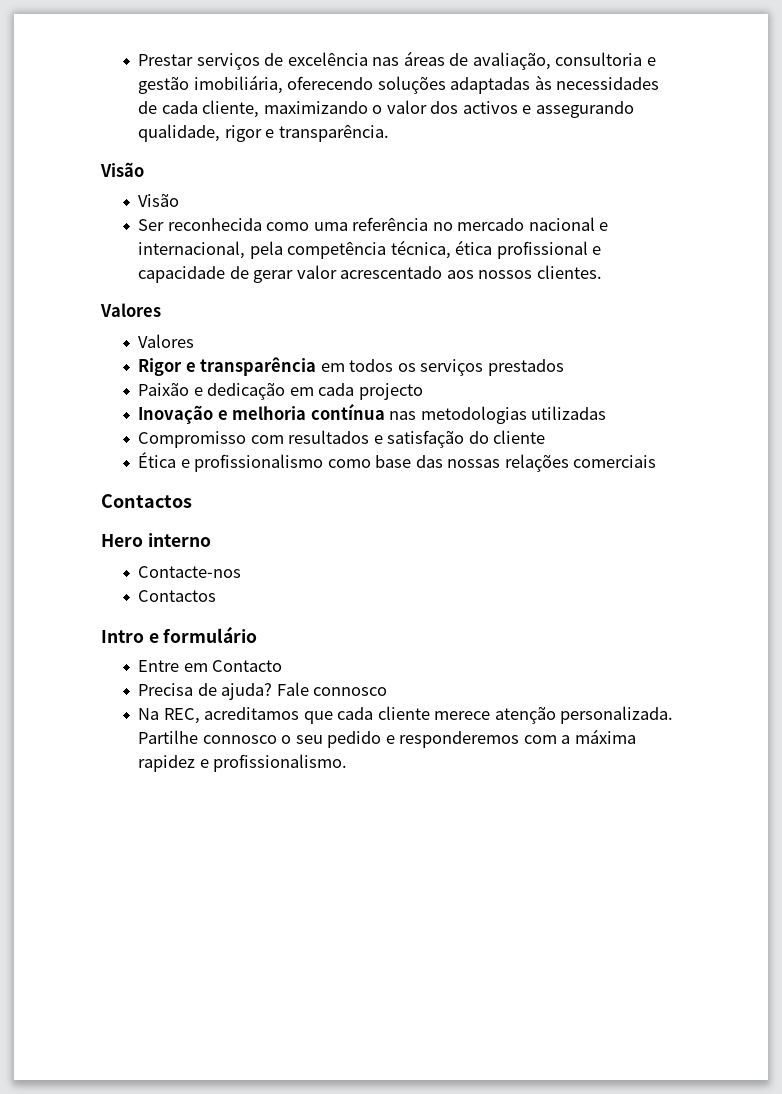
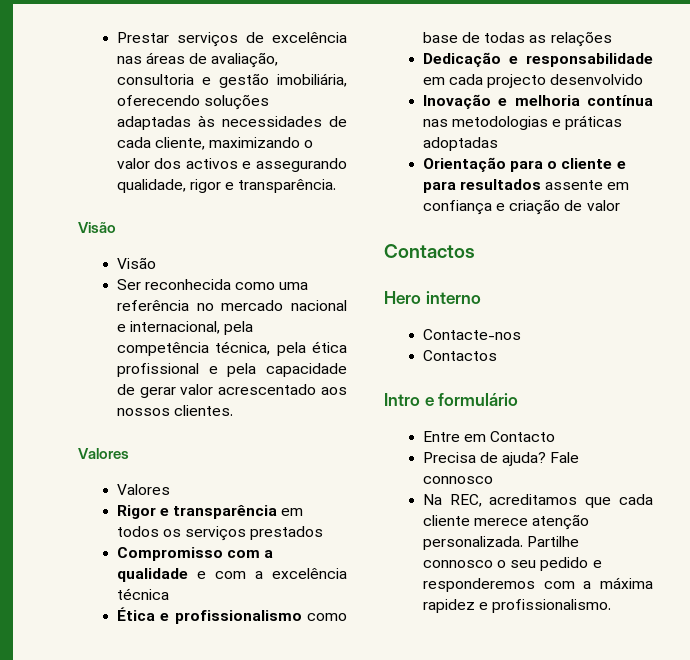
(451, 249) none -> [276,342,306,356] pela
(602, 250) none -> [227,363,257,377] pela
[138,382,286,400] Paixão e dedicação -> [116,547,274,561] [116,568,347,582] [116,588,169,600] [116,607,347,624] [422,31,612,47] [422,52,653,67] Compromisso com a qualidade e com a excelência técnica // Ética e profissionalismo como base de todas as relações // Dedicação e responsabilidade
(423, 391) none -> [550,74,644,85] desenvolvido
[531,406,607,420] [138,430,546,448] [138,452,657,472] utilizadas // Compromisso com resultados e satisfação do cliente // Ética e profissionalismo como base das nossas relações comerciais -> [552,115,623,130] [422,137,498,151] [422,157,626,172] [422,179,630,193] [422,199,620,215] e práticas adoptadas // Orientação para o cliente e para resultados assente em confiança e criação de valor

